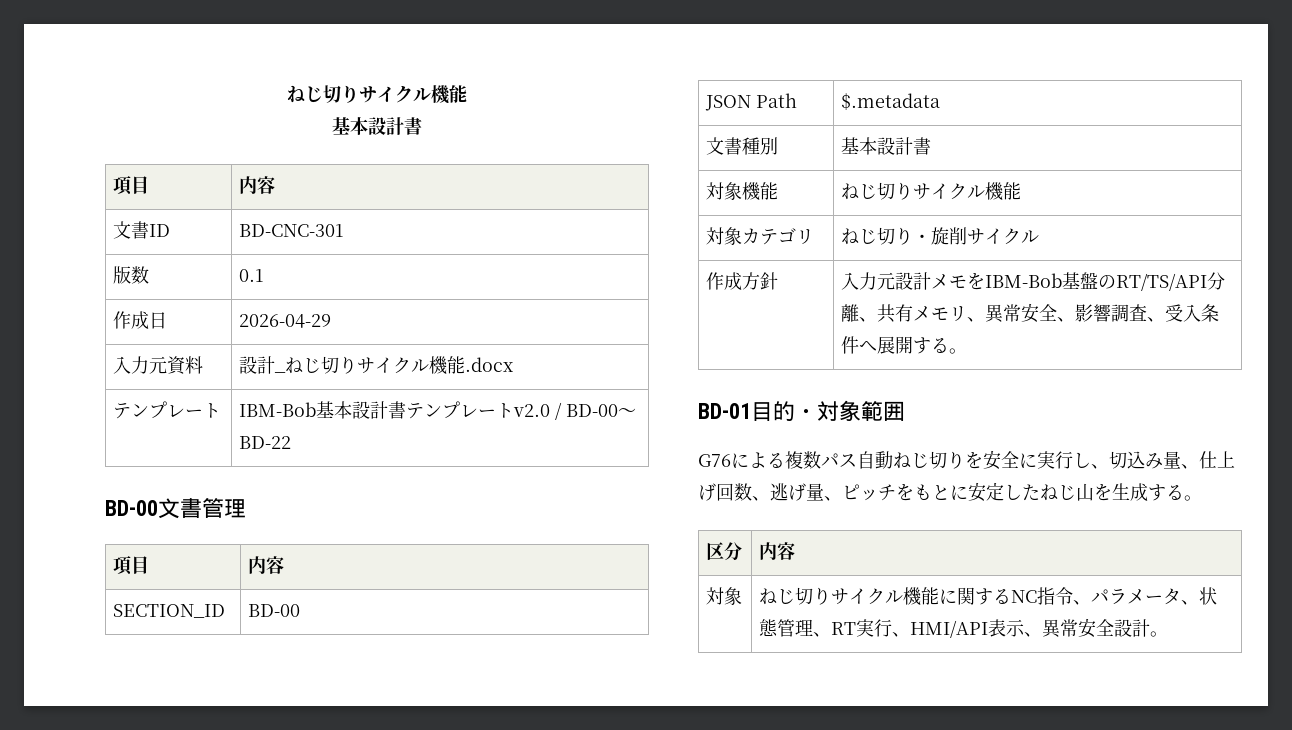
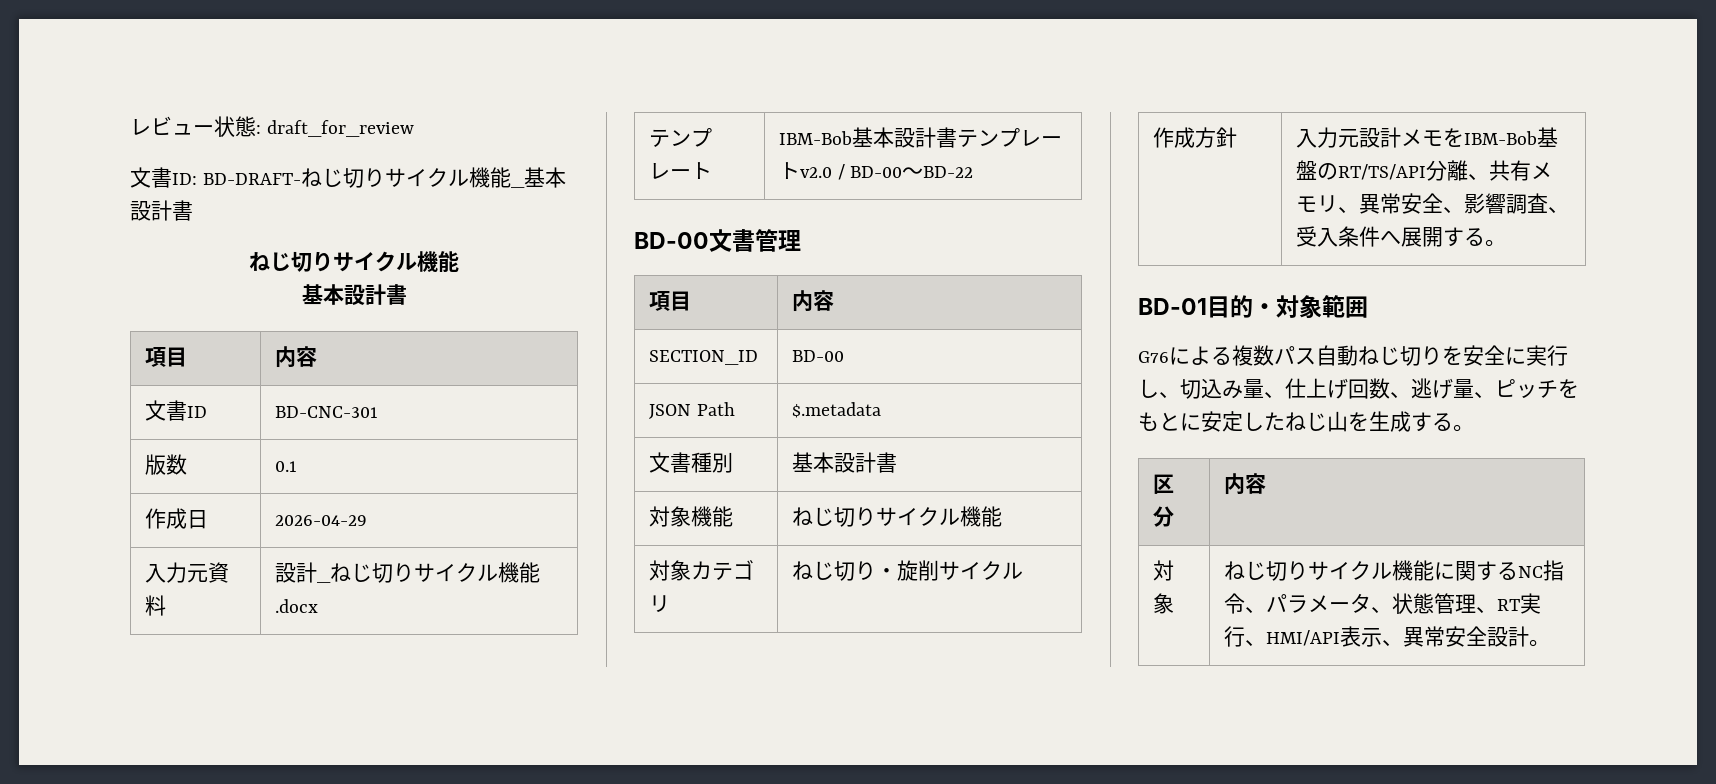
(287, 94) none -> [130,116,414,137] [130,167,566,188] [130,200,193,221] レビュー状態: draft_for_review // 文書ID: BD-DRAFT-ねじ切りサイクル機能_基本設計書 //

